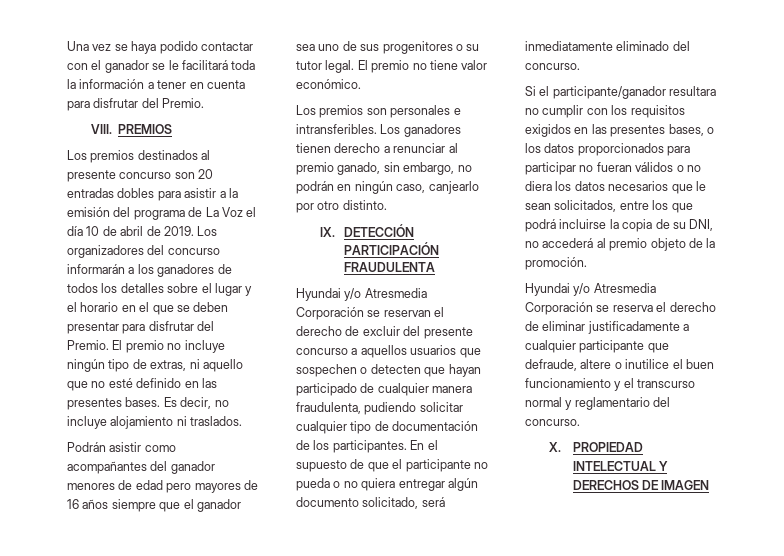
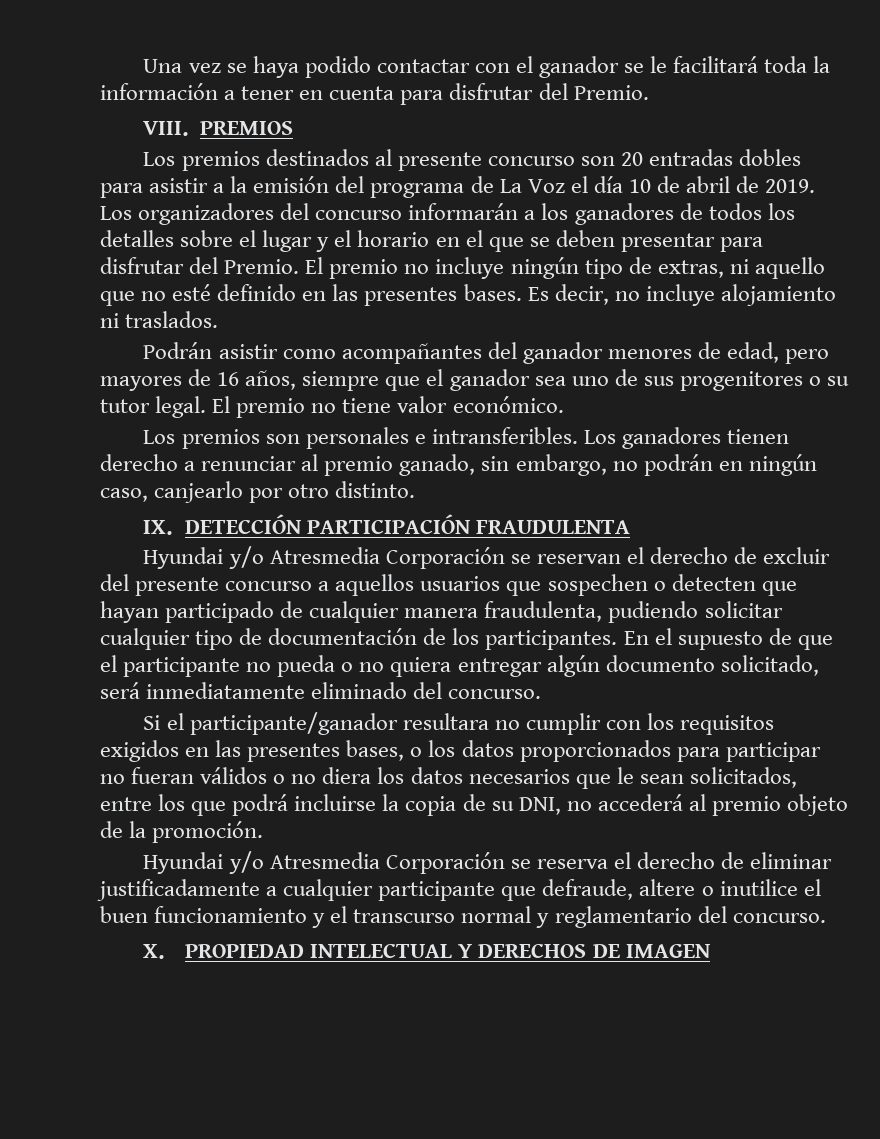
[135,480,163,490] edad -> [727,342,780,363] edad,
[82,499,109,509] años -> [245,370,297,390] años,

